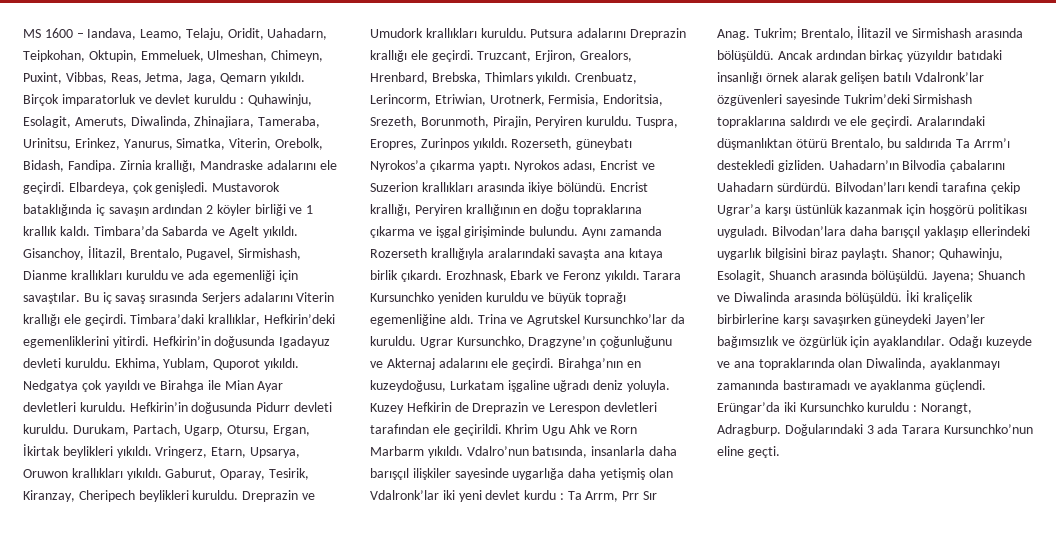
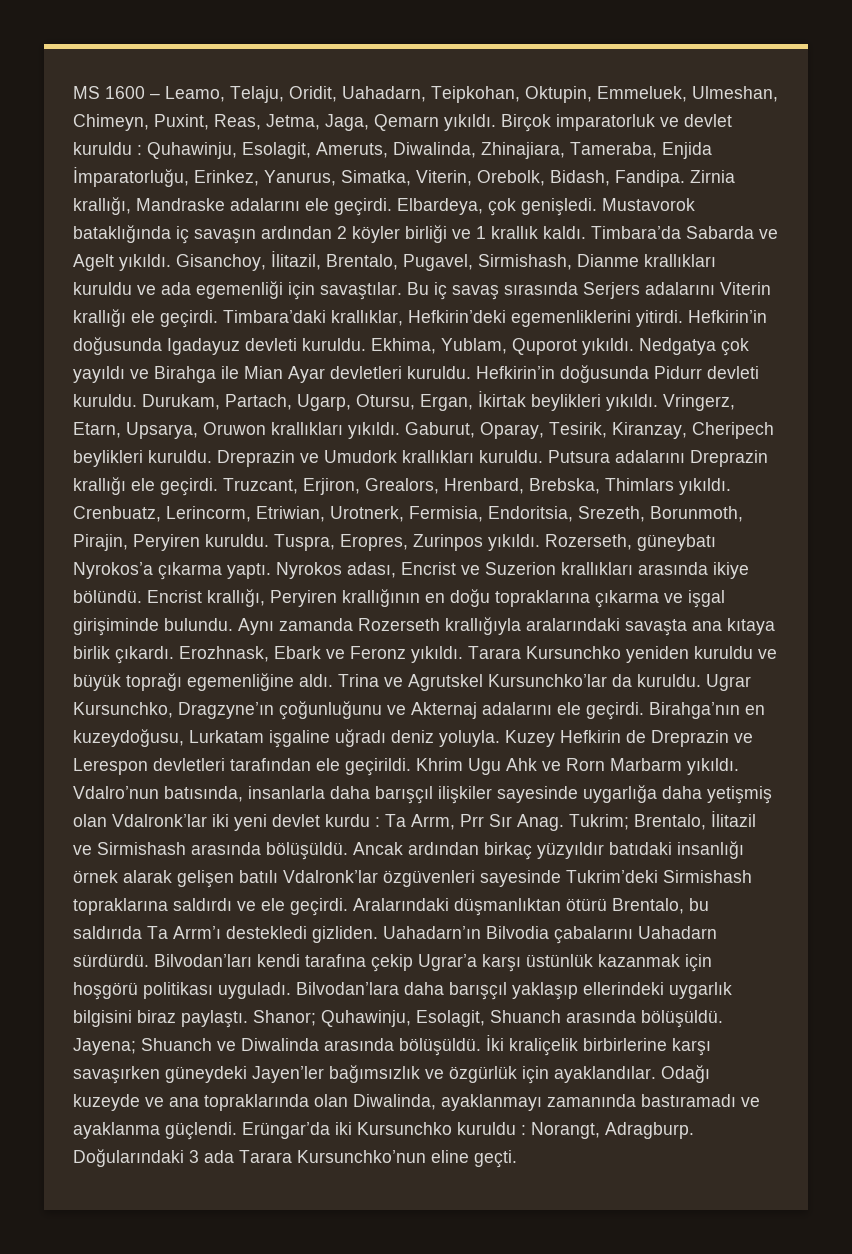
[87,28,137,40] Iandava, -> (160, 96) none
[65,72,107,84] Vibbas, -> (209, 122) none
[23,138,71,150] Urinitsu, -> [662,142,712,159] [73,166,189,187] Enjida İmparatorluğu,

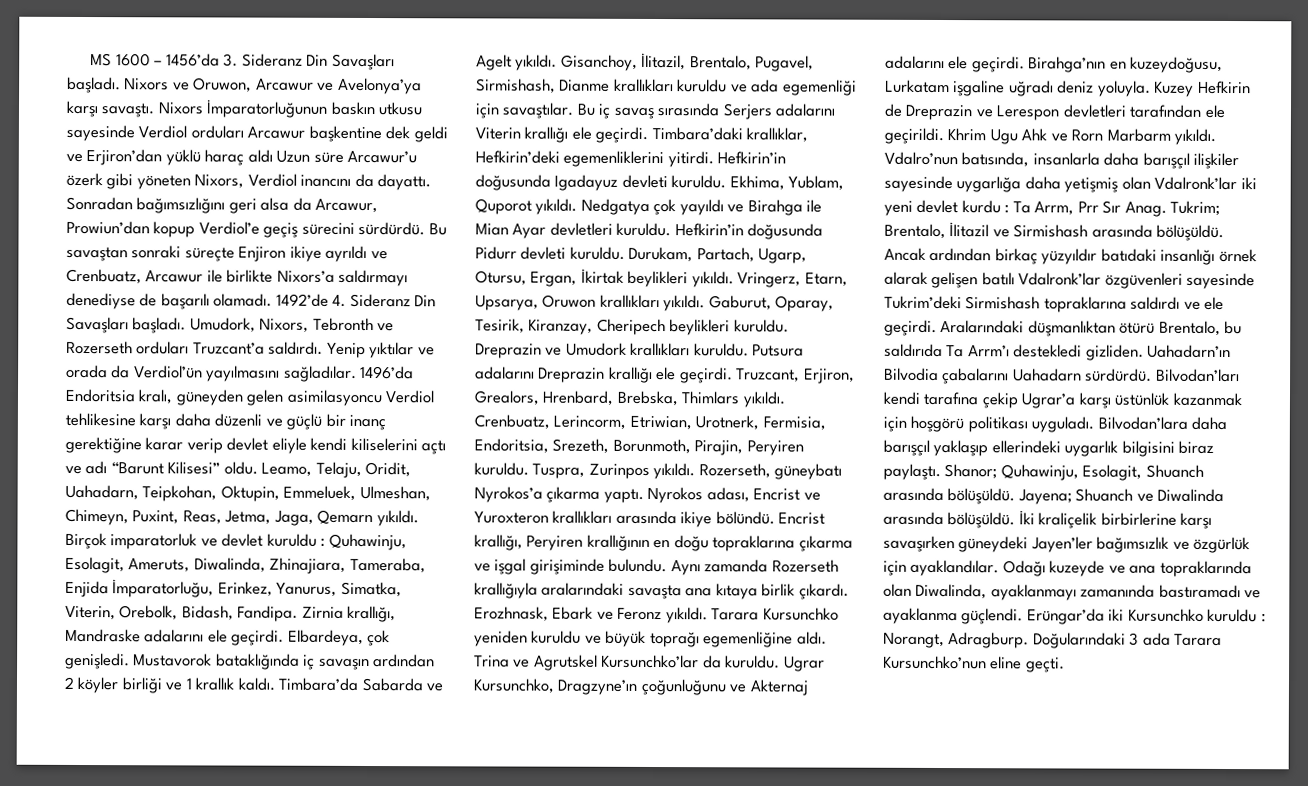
(160, 96) none -> [165,53,395,71] [67,76,422,95] [66,99,424,118] [66,124,448,143] [66,149,418,166] [66,172,432,191] [66,196,379,214] [66,220,447,238] [66,245,388,262] [66,268,409,287] [66,292,437,310] [66,316,395,334] [66,340,435,359] [66,364,415,382] [65,388,436,407] [65,412,387,431] [65,436,447,455] [65,461,258,475] 1456’da 3. Sideranz Din Savaşları başladı. Nixors ve Oruwon, Arcawur ve Avelonya’ya karşı savaştı. Nixors İmparatorluğunun baskın utkusu sayesinde Verdiol orduları Arcawur başkentine dek geldi ve Erjiron’dan yüklü haraç aldı Uzun süre Arcawur’u özerk gibi yöneten Nixors, Verdiol inancını da dayattı. Sonradan bağımsızlığını geri alsa da Arcawur, Prowiun’dan kopup Verdiol’e geçiş sürecini sürdürdü. Bu savaştan sonraki süreçte Enjiron ikiye ayrıldı ve Crenbuatz, Arcawur ile birlikte Nixors’a saldırmayı denediyse de başarılı olamadı. 1492’de 4. Sideranz Din Savaşları başladı. Umudork, Nixors, Tebronth ve Rozerseth orduları Truzcant’a saldırdı. Yenip yıktılar ve orada da Verdiol’ün yayılmasını sağladılar. 1496’da Endoritsia kralı, güneyden gelen asimilasyoncu Verdiol tehlikesine karşı daha düzenli ve güçlü bir inanç gerektiğine karar verip devlet eliyle kendi kiliselerini açtı ve adı “Barunt Kilisesi” oldu.
[340,534,408,551] Eropres, -> (586, 471) none
[485,562,556,575] Suzerion -> [474,511,549,524] Yuroxteron

